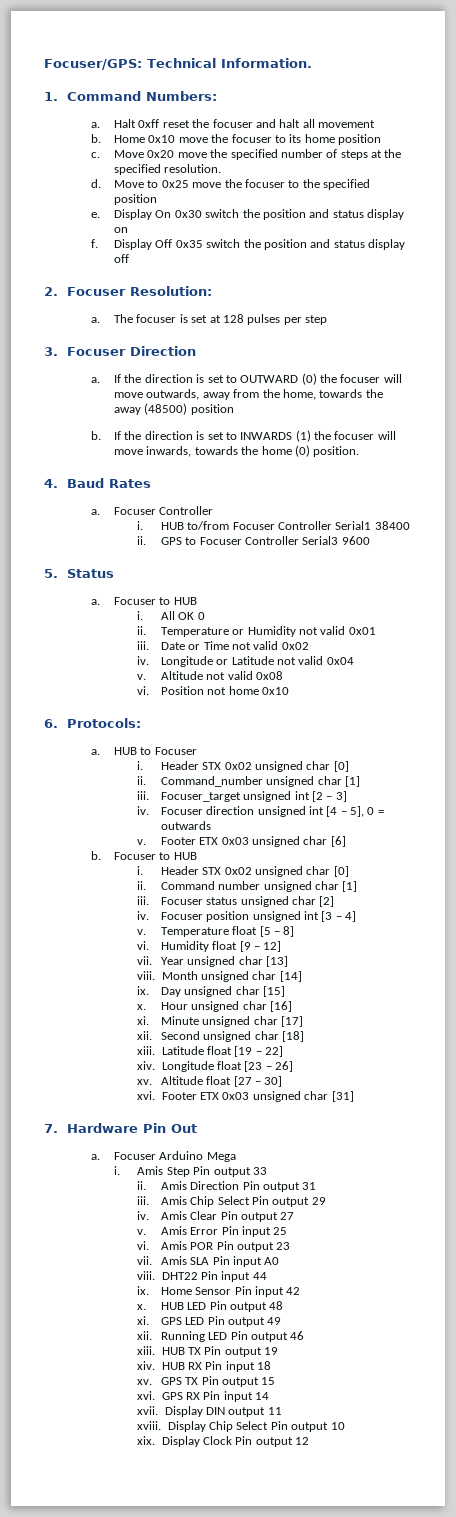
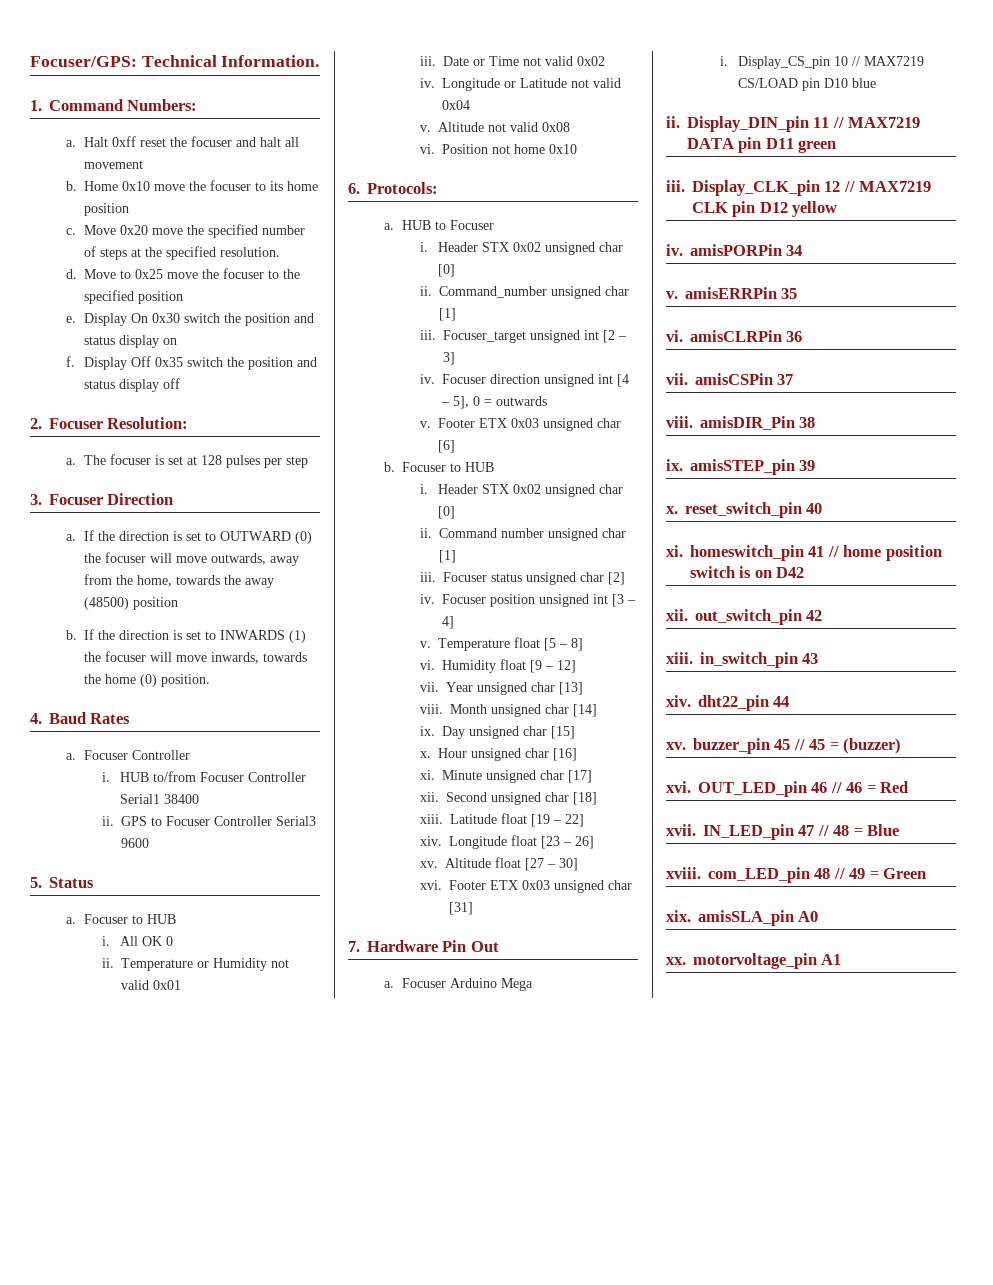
[137,1166,267,1177] [137,1181,317,1192] [137,1196,326,1207] [137,1211,295,1222] [137,1226,288,1237] [137,1241,291,1252] [137,1256,280,1267] [137,1271,267,1282] [137,1286,301,1297] [137,1301,284,1312] [137,1316,282,1327] [137,1331,305,1342] [137,1346,279,1357] [137,1361,272,1372] [137,1376,276,1387] [137,1391,270,1402] [137,1406,282,1417] [137,1421,345,1432] [137,1436,310,1447] Amis Step Pin output 33 // ii. Amis Direction Pin output 31 // iii. Amis Chip Select Pin output 29 // iv. Amis Clear Pin output 27 // v. Amis Error Pin input 25 // vi. Amis POR Pin output 23 // vii. Amis SLA Pin input A0 // viii. DHT22 Pin input 44 // ix. Home Sensor Pin input 42 // x. HUB LED Pin output 48 // xi. GPS LED Pin output 49 // xii. Running LED Pin output 46 // xiii. HUB TX Pin output 19 // xiv. HUB RX Pin input 18 // xv. GPS TX Pin output 15 // xvi. GPS RX Pin input 14 // xvii. Display DIN output 11 // xviii. Display Chip Select Pin output 10 // xix. Display Clock Pin output 12 -> [738,56,925,69] [738,78,877,91] [666,116,921,132] [687,137,837,153] [666,180,932,196] [692,201,838,217] [666,244,803,256] [666,287,798,299] [666,330,803,342] [666,373,794,385] [666,416,816,430] [666,459,816,475] [666,502,823,518] [666,545,942,561] [690,566,805,578] [666,609,823,625] [666,652,819,668] [666,695,790,711] [666,738,902,754] [666,781,909,797] [666,824,900,840] [666,867,927,883] [666,910,819,926] [666,953,842,969] Display_CS_pin 10 // MAX7219 CS/LOAD pin D10 blue // ii. Display_DIN_pin 11 // MAX7219 DATA pin D11 green // iii. Display_CLK_pin 12 // MAX7219 CLK pin D12 yellow // iv. amisPORPin 34 // v. amisERRPin 35 // vi. amisCLRPin 36 // vii. amisCSPin 37 // viii. amisDIR_Pin 38 // ix. amisSTEP_pin 39 // x. reset_switch_pin 40 // xi. homeswitch_pin 41 // home position switch is on D42 // xii. out_switch_pin 42 // xiii. in_switch_pin 43 // xiv. dht22_pin 44 // xv. buzzer_pin 45 // 45 = (buzzer) // xvi. OUT_LED_pin 46 // 46 = Red // xvii. IN_LED_pin 47 // 48 = Blue // xviii. com_LED_pin 48 // 49 = Green // xix. amisSLA_pin A0 // xx. motorvoltage_pin A1

